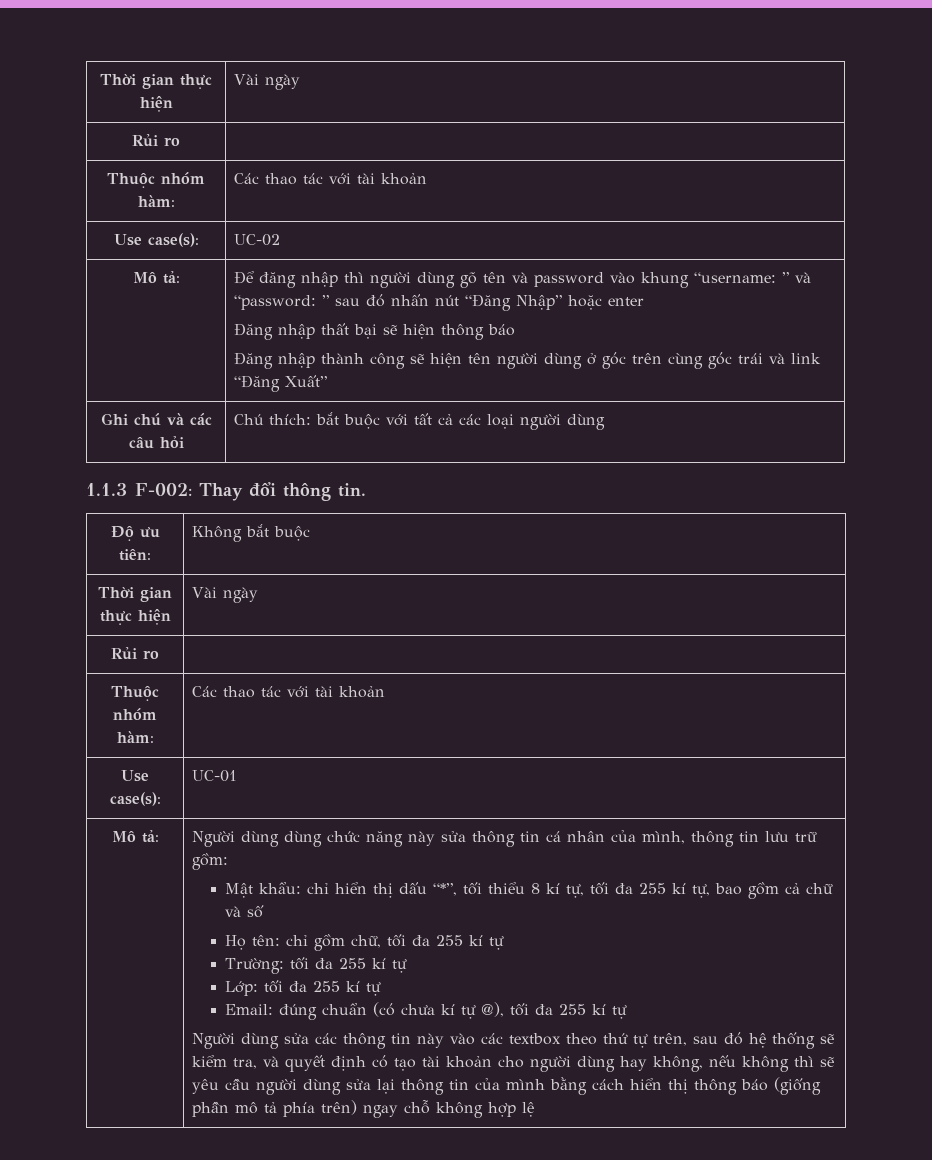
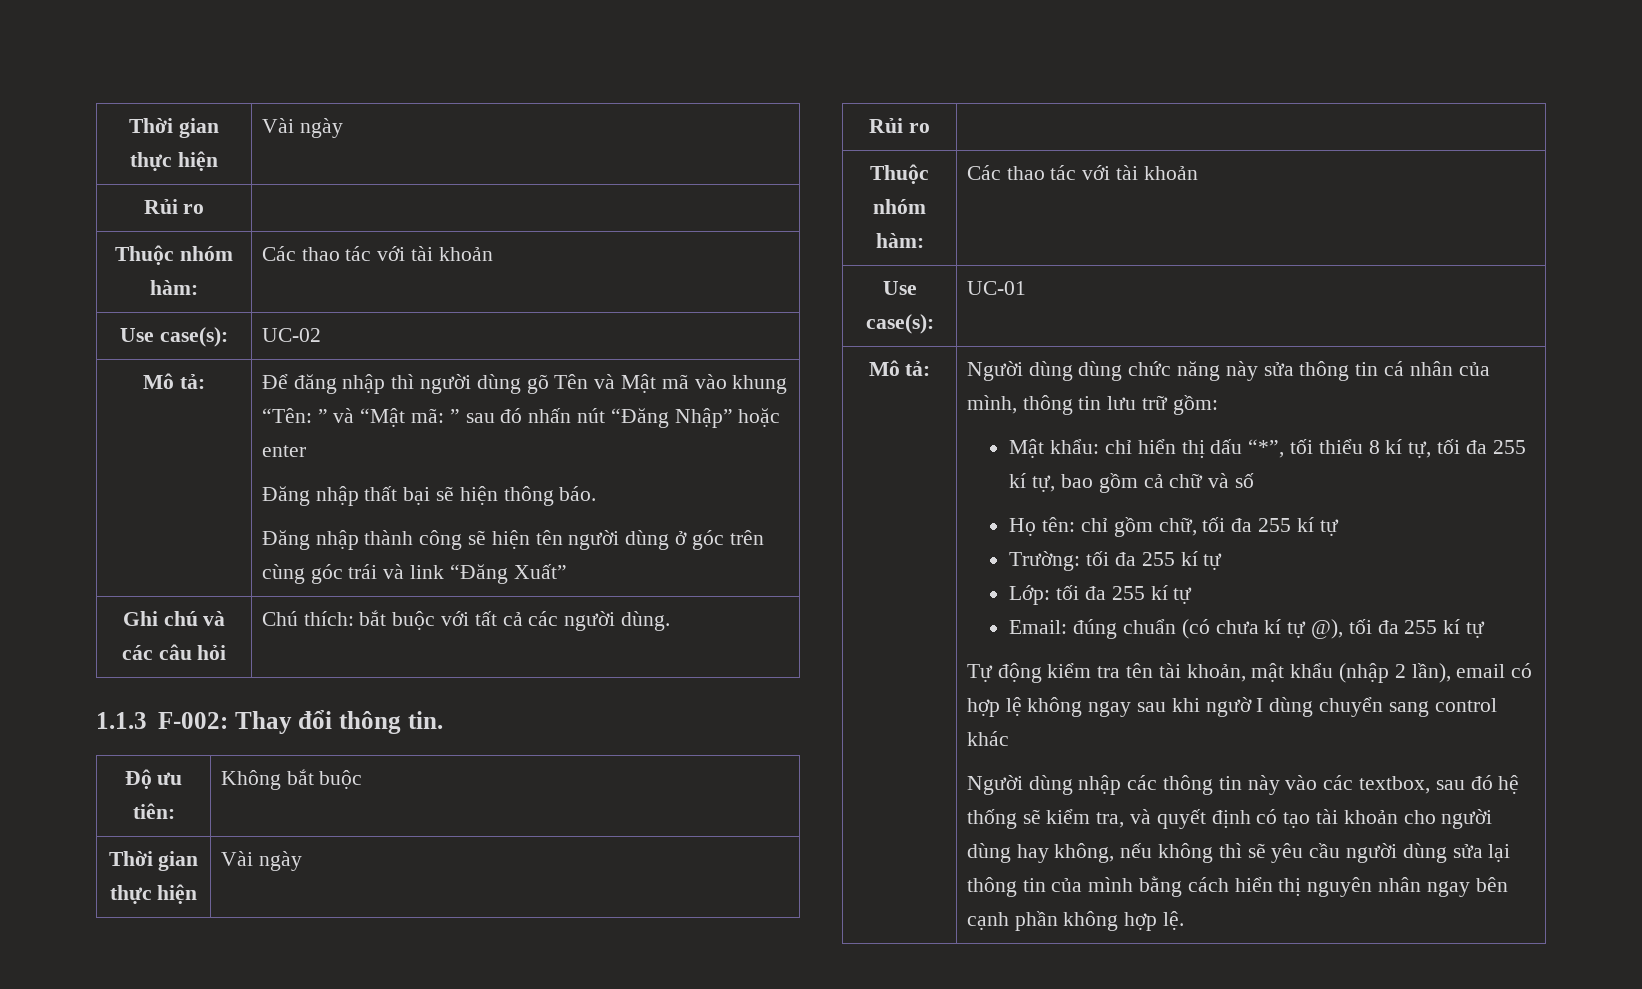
[482,272,604,287] tên và password -> [554,374,689,393] Tên và Mật mã
[693,272,776,283] “username: -> [261,408,312,423] “Tên:
[233,295,316,310] “password: -> [360,408,445,427] “Mật mã:
[487,324,515,336] báo -> [559,486,597,501] báo.
[486,414,605,430] loại người dùng -> [564,611,671,631] người dùng.
[191,1033,309,1049] // Người dùng sửa -> [966,663,1533,683] [966,697,1497,717] [966,731,1009,746] [966,775,1122,795] // Tự động kiểm tra tên tài khoản, mật khẩu (nhập 2 lần), email có hợp lệ không ngay sau khi ngườ I dùng chuyển sang control khác // Người dùng nhập
[508,1033,687,1048] textbox theo thứ tự trên, -> [1359,776,1431,794] textbox,
[693,1077,821,1095] [191,1100,430,1118] thông báo (giống phần mô tả phía trên) ngay chỗ -> [1307,877,1508,897] [966,911,1058,931] nguyên nhân ngay bên cạnh phần
[521,1102,534,1117] lệ -> [1163,911,1185,930] lệ.

